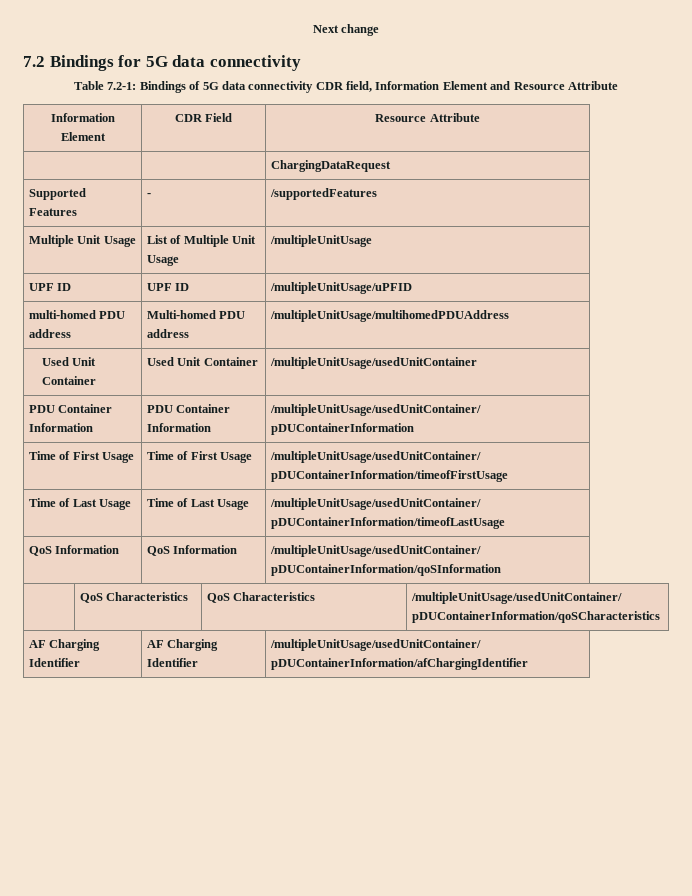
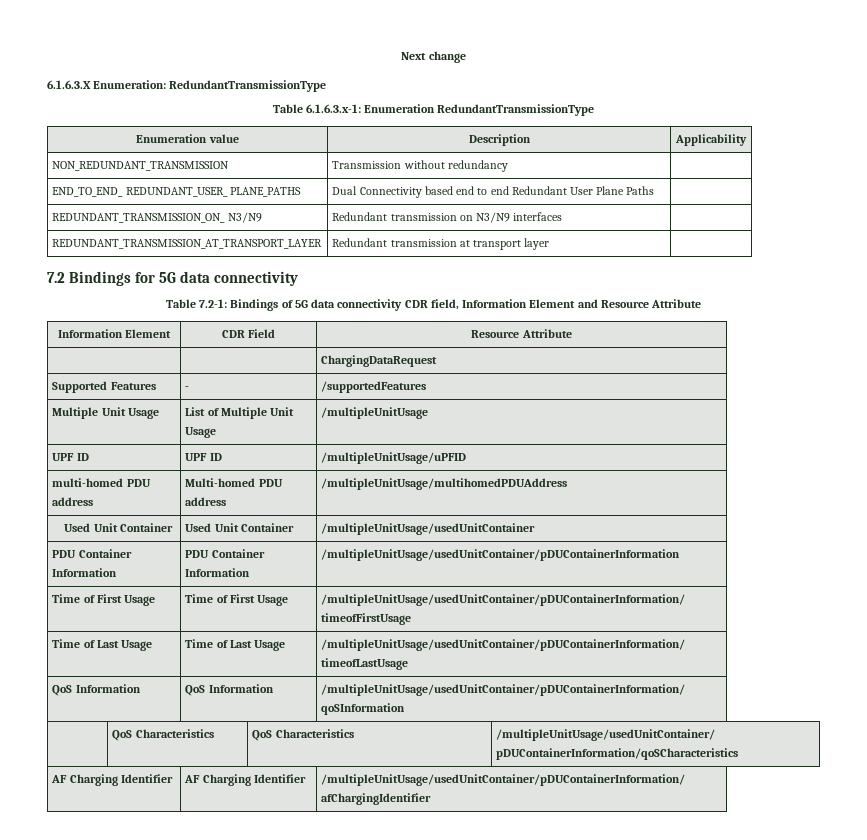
(380, 30) none -> [47,80,327,92] [272,104,595,116] [136,134,239,143] [468,134,531,146] [675,134,747,146] [52,161,230,171] [332,160,508,172] [52,187,301,197] [332,186,655,198] [52,212,262,223] [332,212,563,223] [52,239,323,249] [332,238,550,250] // 6.1.6.3.X Enumeration: RedundantTransmissionType // Table 6.1.6.3.x-1: Enumeration RedundantTransmissionType // Enumeration value | Description | Applicability // NON_REDUNDANT_TRANSMISSION | Transmission without redundancy | // END_TO_END_ REDUNDANT_USER_ PLANE_PATHS | Dual Connectivity based end to end Redundant User Plane Paths | // REDUNDANT_TRANSMISSION_ON_ N3/N9 | Redundant transmission on N3/N9 interfaces | // REDUNDANT_TRANSMISSION_AT_TRANSPORT_LAYER | Redundant transmission at transport layer |

